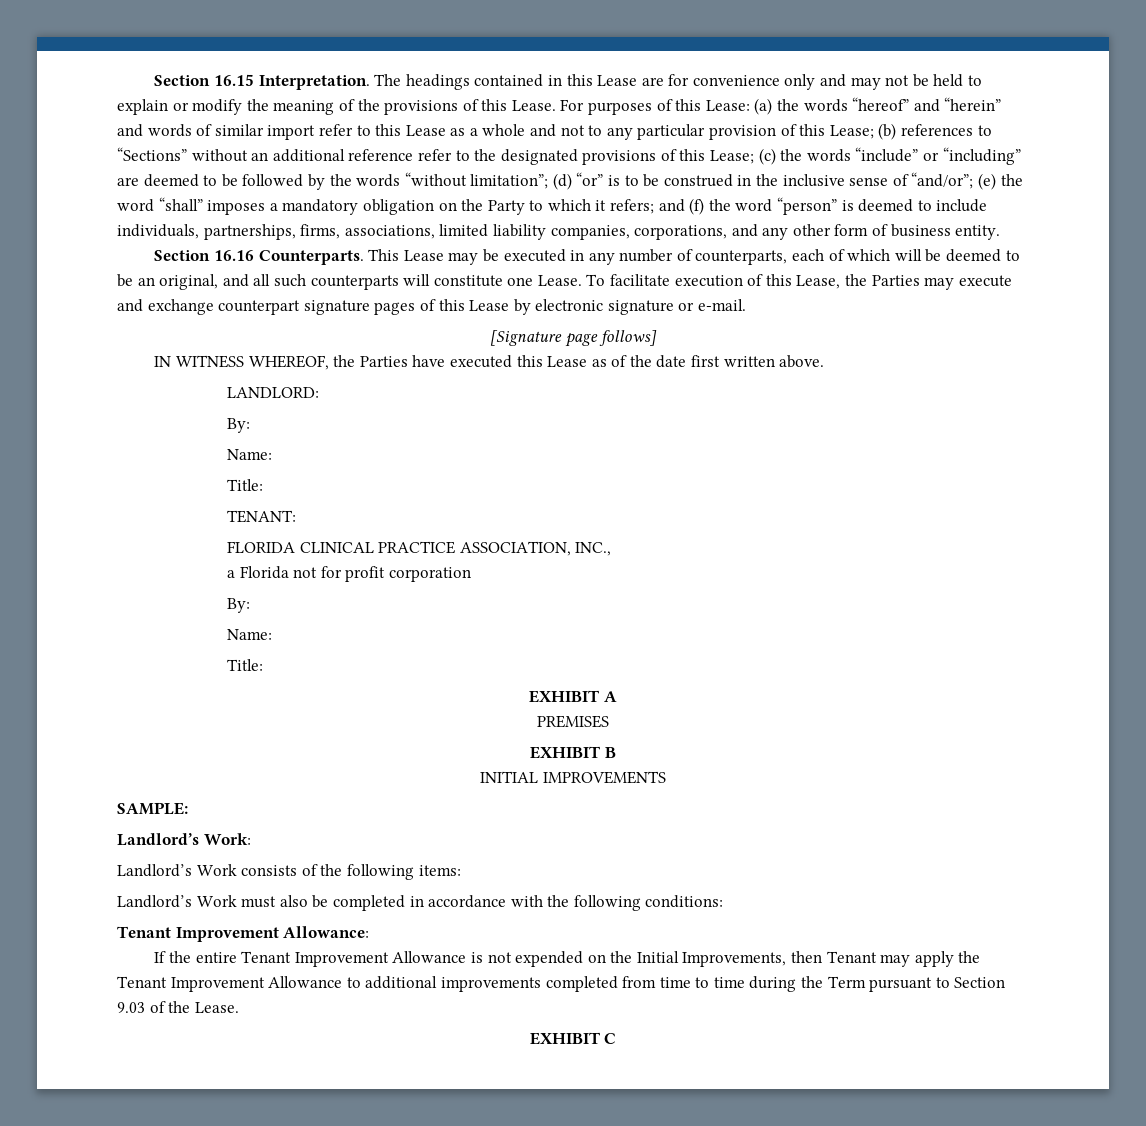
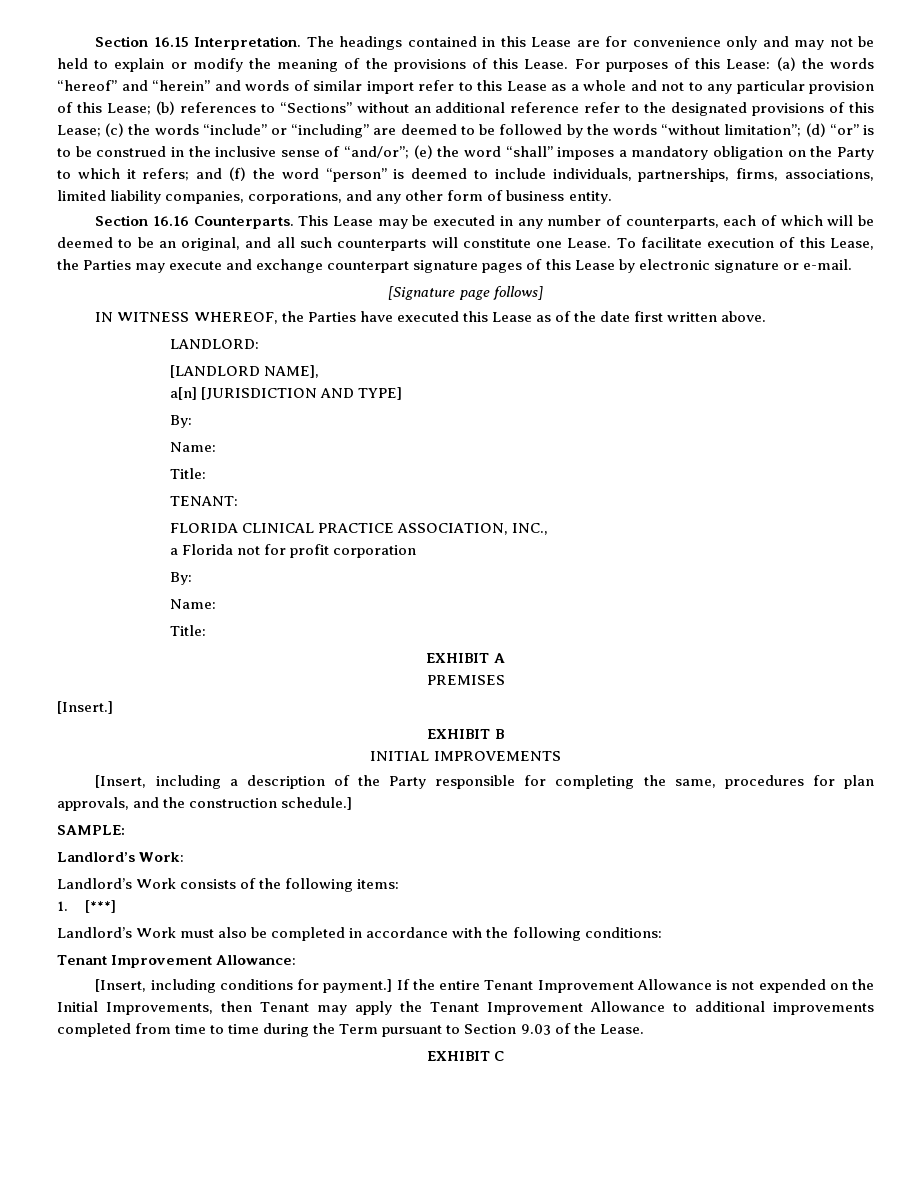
(320, 392) none -> [169,365,319,378] [169,387,403,400] // [LANDLORD NAME], // a[n] [JURISDICTION AND TYPE]
(609, 721) none -> [57,701,113,714] // [Insert.]
(666, 777) none -> [95,775,874,789] [57,797,353,811] // [Insert, including a description of the Party responsible for completing the same, procedures for plan approvals, and the construction schedule.]
(461, 870) none -> [57,900,117,913] // 1. [***]
(370, 932) none -> [95,979,393,993] [Insert, including conditions for payment.]

